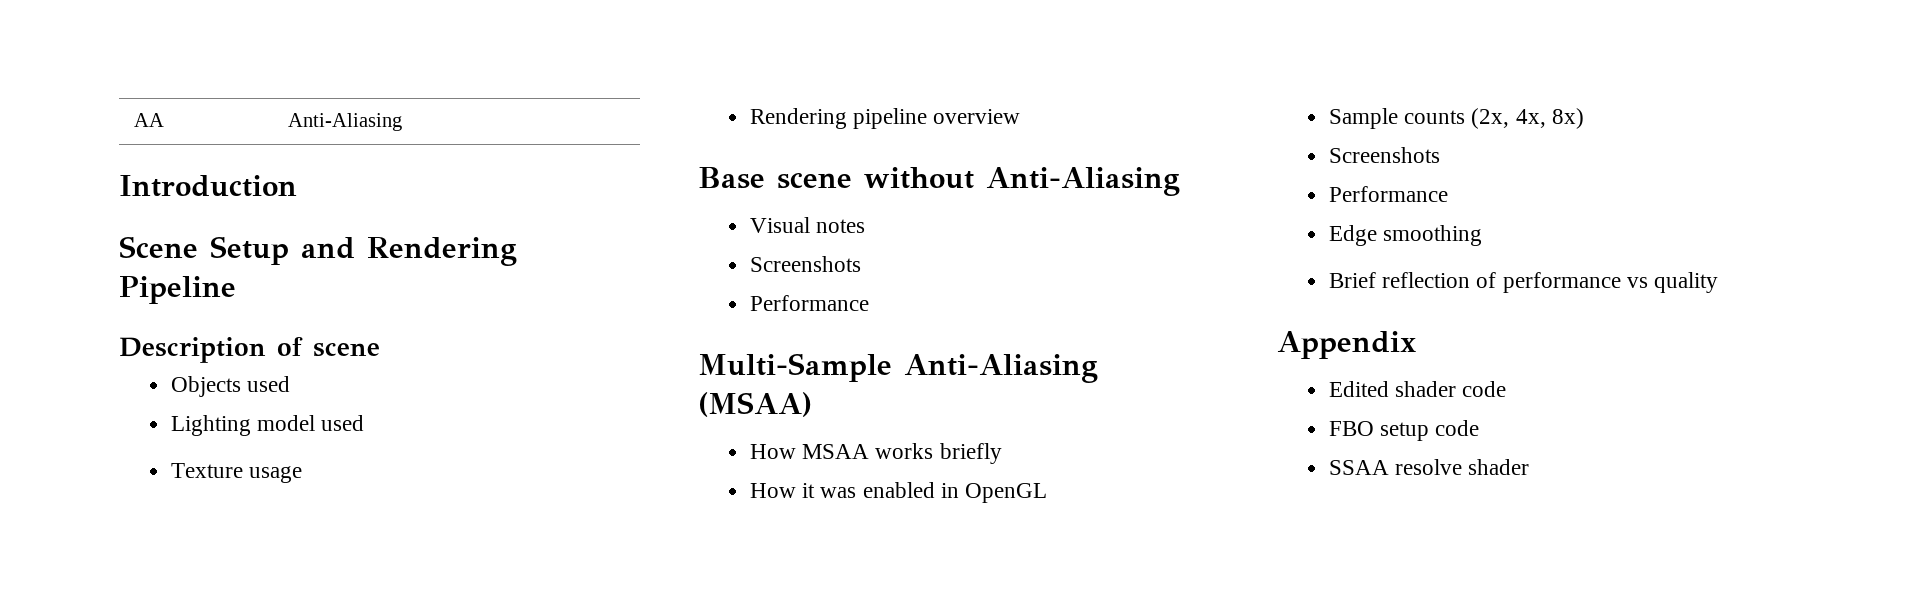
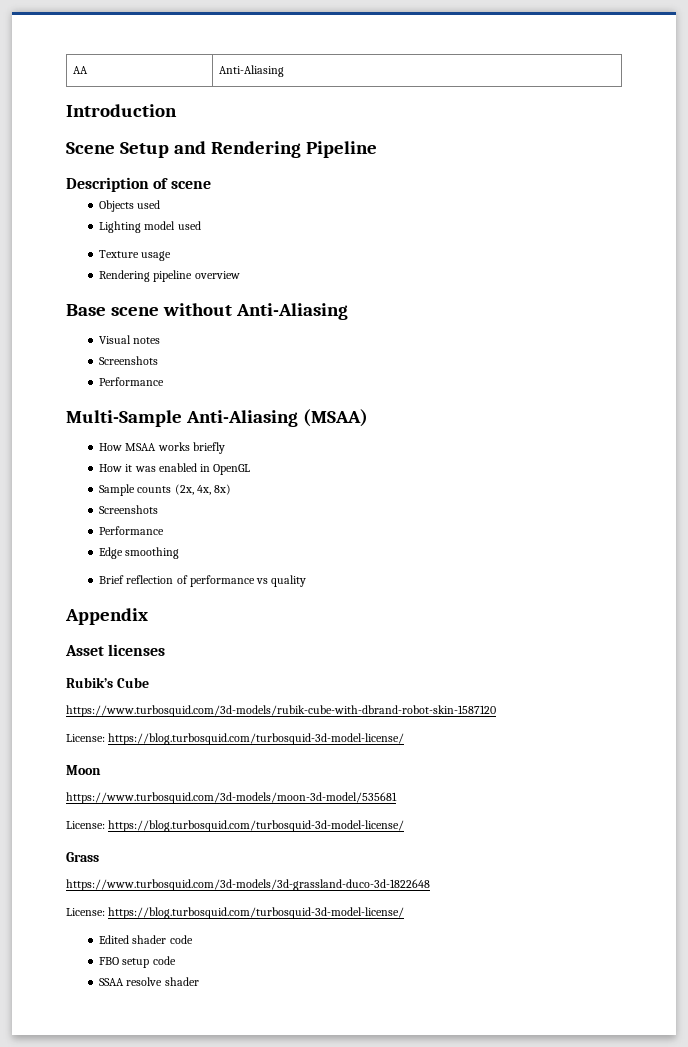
(1416, 345) none -> [65,644,166,656] [66,677,149,688] [66,705,496,717] [66,733,405,745] [66,765,101,775] [66,792,397,804] [66,820,405,832] [66,852,99,862] [66,879,430,891] [66,907,405,919] // Asset licenses // Rubik’s Cube // https://www.turbosquid.com/3d-models/rubik-cube-with-dbrand-robot-skin-1587120 // License: https://blog.turbosquid.com/turbosquid-3d-model-license/ // Moon // https://www.turbosquid.com/3d-models/moon-3d-model/535681 // License: https://blog.turbosquid.com/turbosquid-3d-model-license/ // Grass // https://www.turbosquid.com/3d-models/3d-grassland-duco-3d-1822648 // License: https://blog.turbosquid.com/turbosquid-3d-model-license/

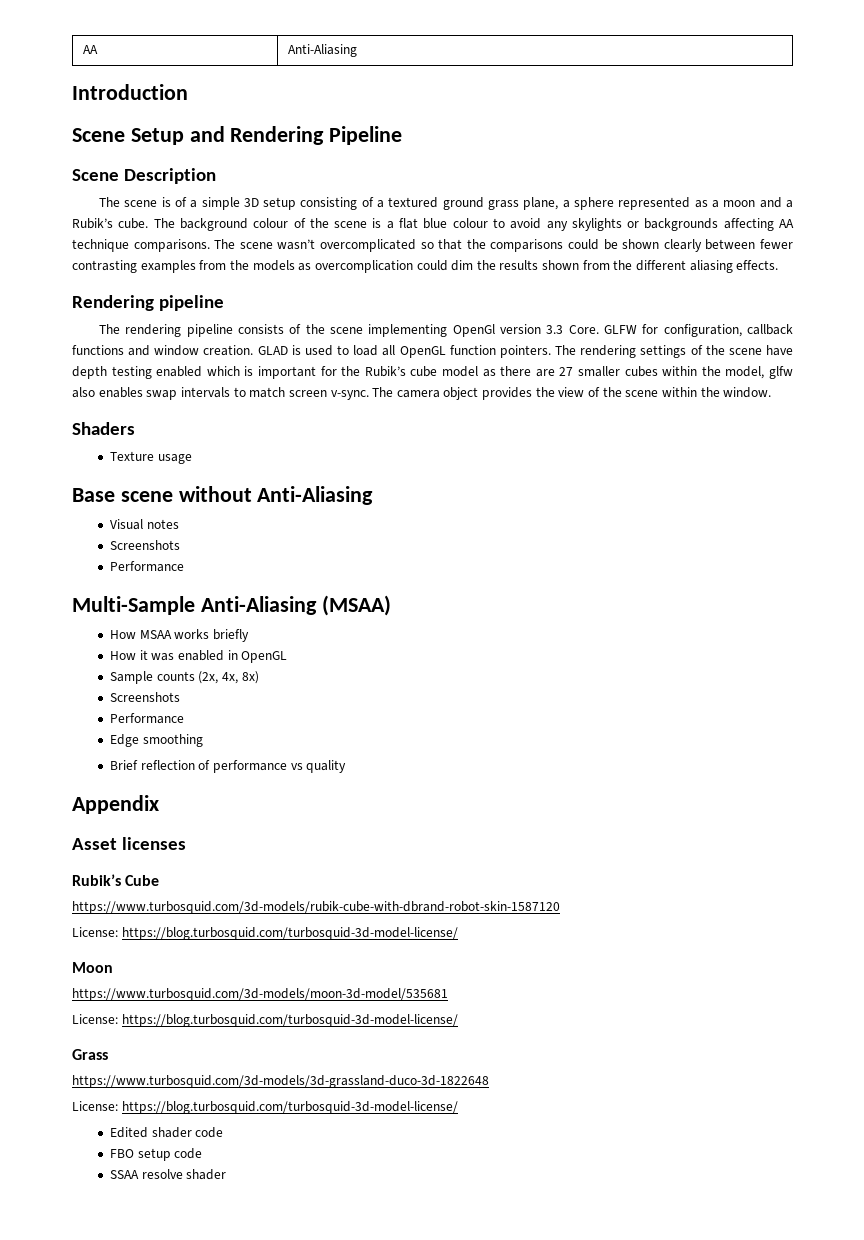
(377, 149) none -> [72,169,119,181] Scene
[153,178,211,189] [99,200,161,212] [99,221,201,233] of scene // Objects used // Lighting model used -> [98,197,794,210] [72,218,794,231] [72,239,794,252] [72,260,779,273] [72,295,224,311] [98,324,793,337] [72,345,793,358] [72,366,794,379] [72,387,772,400] [72,422,135,435] // The scene is of a simple 3D setup consisting of a textured ground grass plane, a sphere represented as a moon and a Rubik’s cube. The background colour of the scene is a flat blue colour to avoid any skylights or backgrounds affecting AA technique comparisons. The scene wasn’t overcomplicated so that the comparisons could be shown clearly between fewer contrasting examples from the models as overcomplication could dim the results shown from the different aliasing effects. // Rendering pipeline // The rendering pipeline consists of the scene implementing OpenGl version 3.3 Core. GLFW for configuration, callback functions and window creation. GLAD is used to load all OpenGL function pointers. The rendering settings of the scene have depth testing enabled which is important for the Rubik’s cube model as there are 27 smaller cubes within the model, glfw also enables swap intervals to match screen v-sync. The camera object provides the view of the scene within the window. // Shaders
[99,270,240,282] // Rendering pipeline overview -> (192, 459) none

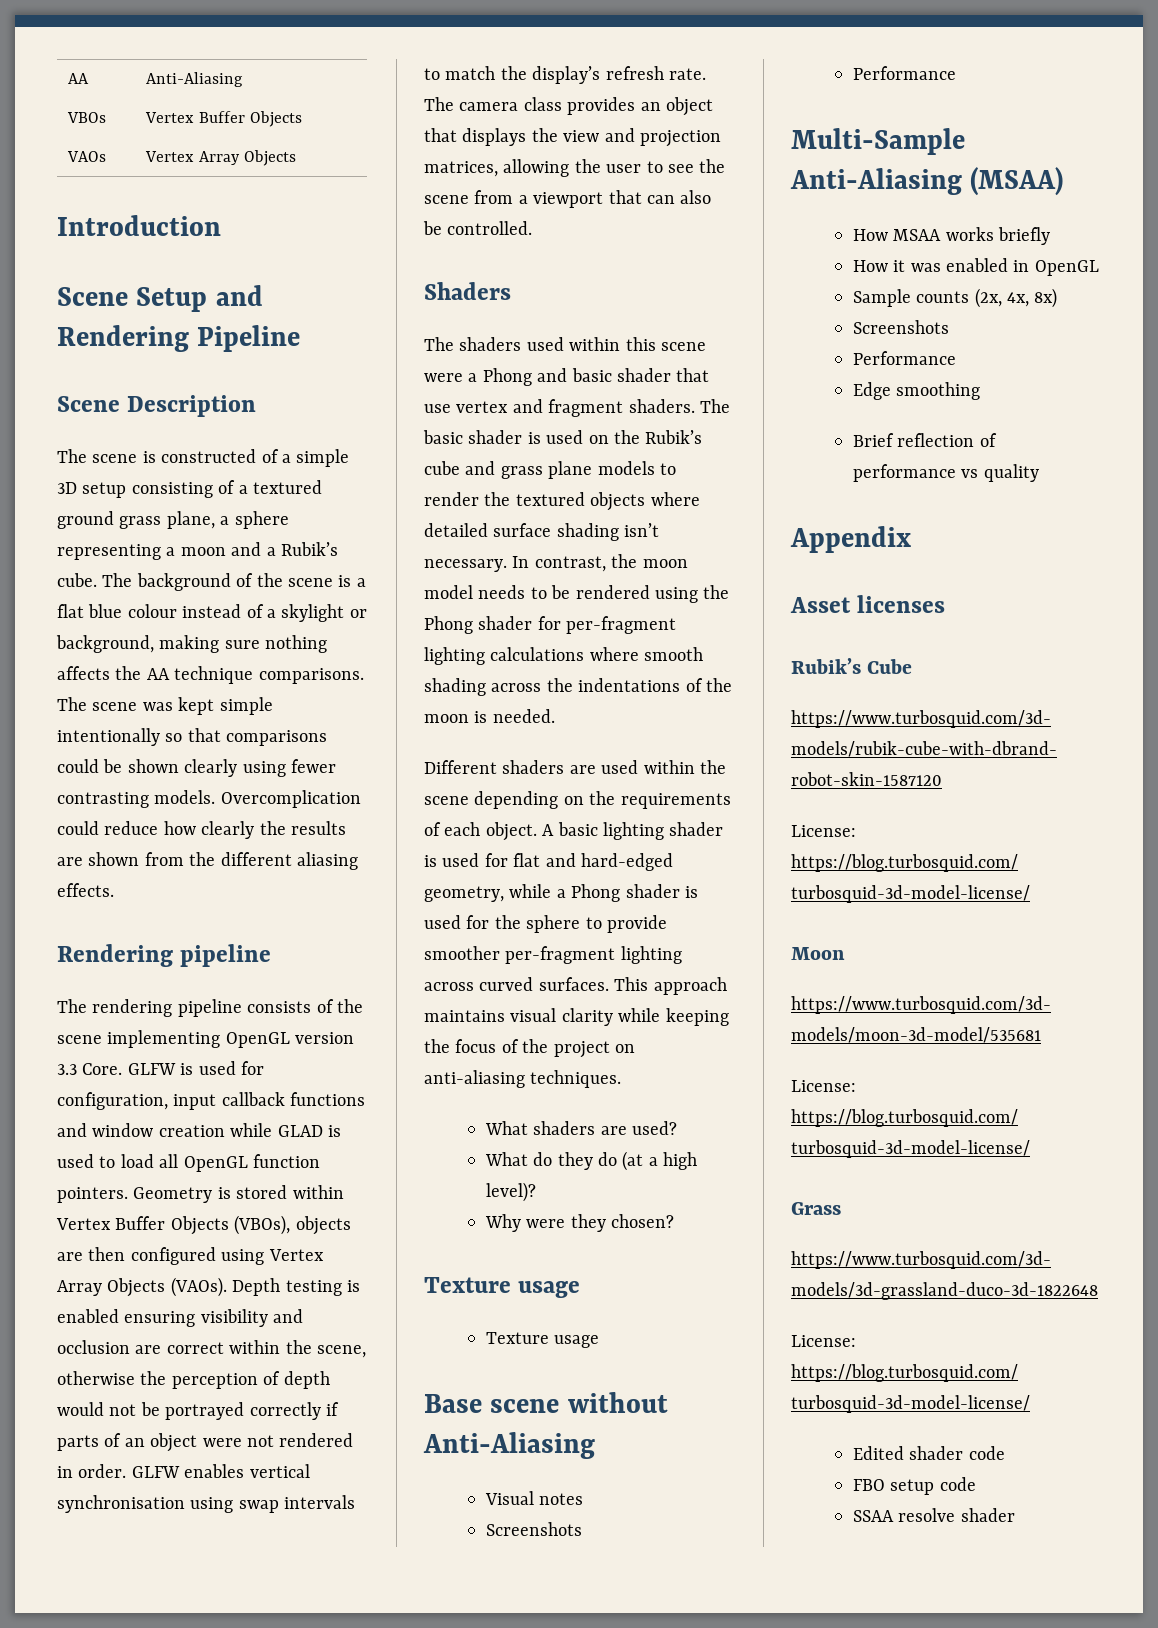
(357, 50) none -> [67,112,107,123] [145,111,303,127] [67,151,107,162] [145,150,297,166] // VBOs | Vertex Buffer Objects // VAOs | Vertex Array Objects
(171, 202) none -> [161,449,257,463] constructed
[618,197,708,210] represented as -> [57,544,161,560] representing
[253,218,289,228] colour -> (231, 582) none
[492,218,774,231] to avoid any skylights or backgrounds affecting -> [182,604,367,622] [56,635,328,653] [57,666,142,680] instead of a skylight or background, making sure nothing affects the
[277,239,416,252] wasn’t overcomplicated -> [142,697,273,715] [57,728,160,746] was kept simple intentionally
[466,239,486,249] the -> (221, 735) none
[705,239,756,250] between -> [242,761,286,777] using
[140,260,474,273] examples from the models as overcomplication could dim -> [154,790,361,808] [57,821,255,839] models. Overcomplication could reduce how clearly
(539, 265) none -> [57,857,83,866] are
[452,324,495,337] OpenGl -> [225,1032,290,1048] OpenGL
(637, 329) none -> [180,1061,236,1075] is used
(742, 330) none -> [173,1094,217,1110] input
[203,345,254,356] creation. -> [158,1123,273,1137] creation while
[555,345,793,358] [72,366,794,379] [72,387,772,400] [72,422,135,435] The rendering settings of the scene have depth testing enabled which is important for the Rubik’s cube model as there are 27 smaller cubes within the model, glfw also enables swap intervals to match screen v-sync. The camera object provides the view of the scene within the window. // Shaders -> [133,1185,344,1203] [56,1215,351,1235] [57,1247,324,1265] [57,1277,360,1297] [57,1309,304,1327] [57,1340,366,1358] [57,1371,330,1389] [57,1402,339,1420] [57,1433,354,1452] [57,1464,310,1478] [57,1495,356,1513] [424,66,706,84] [424,97,713,116] [424,128,721,147] [424,159,726,177] [424,190,712,208] [423,221,533,235] [424,282,511,300] [424,337,706,351] [424,368,710,386] [424,399,730,417] [423,430,703,444] [424,461,676,479] [424,492,700,511] [424,523,660,541] [424,554,688,572] [424,585,730,603] [424,616,677,634] [424,647,704,665] [424,678,732,696] [424,709,555,723] [424,760,726,774] [424,791,731,809] [424,822,724,841] [424,853,673,871] [424,884,698,902] [424,915,667,933] [424,946,682,964] [424,977,727,995] [424,1008,729,1026] [424,1039,635,1058] [424,1070,622,1088] [484,1121,678,1135] [484,1151,698,1171] [485,1182,536,1202] [484,1214,675,1232] [424,1277,581,1298] Geometry is stored within Vertex Buffer Objects (VBOs), objects are then configured using Vertex Array Objects (VAOs). Depth testing is enabled ensuring visibility and occlusion are correct within the scene, otherwise the perception of depth would not be portrayed correctly if parts of an object were not rendered in order. GLFW enables vertical synchronisation using swap intervals to match the display’s refresh rate. The camera class provides an object that displays the view and projection matrices, allowing the user to see the scene from a viewport that can also be controlled. // Shaders // The shaders used within this scene were a Phong and basic shader that use vertex and fragment shaders. The basic shader is used on the Rubik’s cube and grass plane models to render the textured objects where detailed surface shading isn’t necessary. In contrast, the moon model needs to be rendered using the Phong shader for per-fragment lighting calculations where smooth shading across the indentations of the moon is needed. // Different shaders are used within the scene depending on the requirements of each object. A basic lighting shader is used for flat and hard-edged geometry, while a Phong shader is used for the sphere to provide smoother per-fragment lighting across curved surfaces. This approach maintains visual clarity while keeping the focus of the project on anti-aliasing techniques. // What shaders are used? // What do they do (at a high level)? // Why were they chosen? // Texture usage

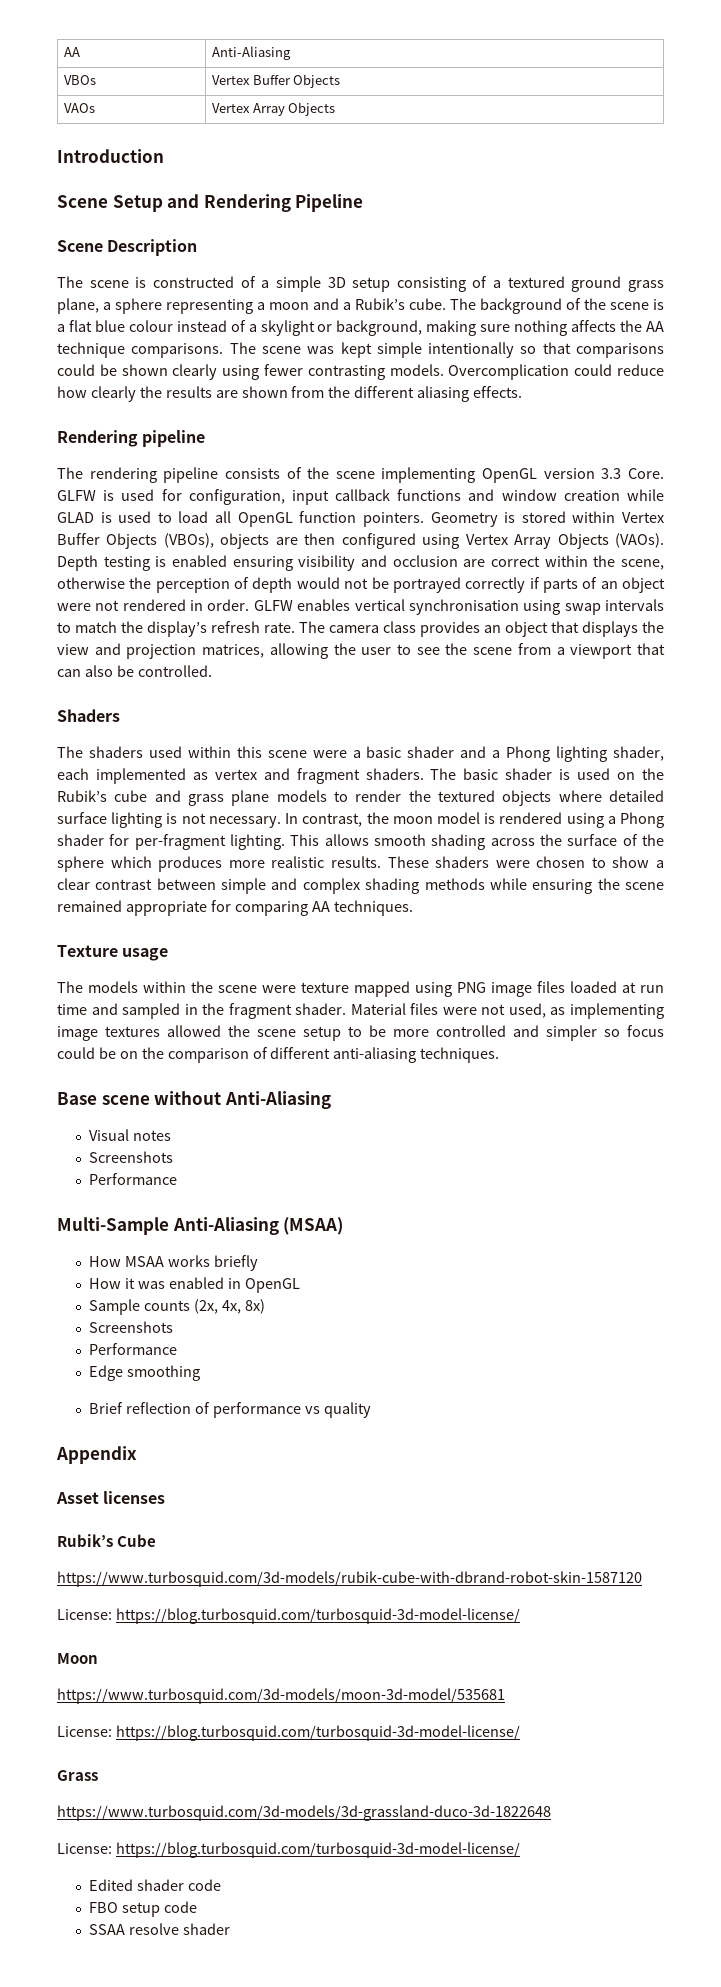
[482,368,710,386] [424,404,451,413] Phong and basic shader that use -> [366,746,665,762] [57,768,208,784] basic shader and a Phong lighting shader, each implemented as
[556,523,660,541] shading isn’t -> [111,812,206,828] lighting is not
[478,585,571,599] needs to be -> [484,813,496,824] is
[703,585,730,599] the -> [607,816,616,824] a
[424,647,639,665] lighting calculations where -> [230,834,369,850] lighting. This allows
[578,678,732,692] [424,709,555,723] [424,760,726,774] [424,791,731,809] [424,822,724,841] [424,853,673,871] [424,884,698,902] [424,915,667,933] [424,946,682,964] [424,977,727,995] [424,1008,729,1026] [424,1039,635,1058] [424,1070,622,1088] [484,1121,678,1135] [484,1151,698,1171] [485,1182,536,1202] [484,1214,675,1232] [424,1277,581,1298] [485,1332,600,1348] indentations of the moon is needed. // Different shaders are used within the scene depending on the requirements of each object. A basic lighting shader is used for flat and hard-edged geometry, while a Phong shader is used for the sphere to provide smoother per-fragment lighting across curved surfaces. This approach maintains visual clarity while keeping the focus of the project on anti-aliasing techniques. // What shaders are used? // What do they do (at a high level)? // Why were they chosen? // Texture usage // Texture usage -> [567,834,664,846] [57,856,665,872] [57,878,665,894] [57,900,413,916] [57,945,169,961] [57,981,664,997] [57,1003,665,1019] [57,1025,664,1041] [57,1047,500,1063] surface of the sphere which produces more realistic results. These shaders were chosen to show a clear contrast between simple and complex shading methods while ensuring the scene remained appropriate for comparing AA techniques. // Texture usage // The models within the scene were texture mapped using PNG image files loaded at run time and sampled in the fragment shader. Material files were not used, as implementing image textures allowed the scene setup to be more controlled and simpler so focus could be on the comparison of different anti-aliasing techniques.

